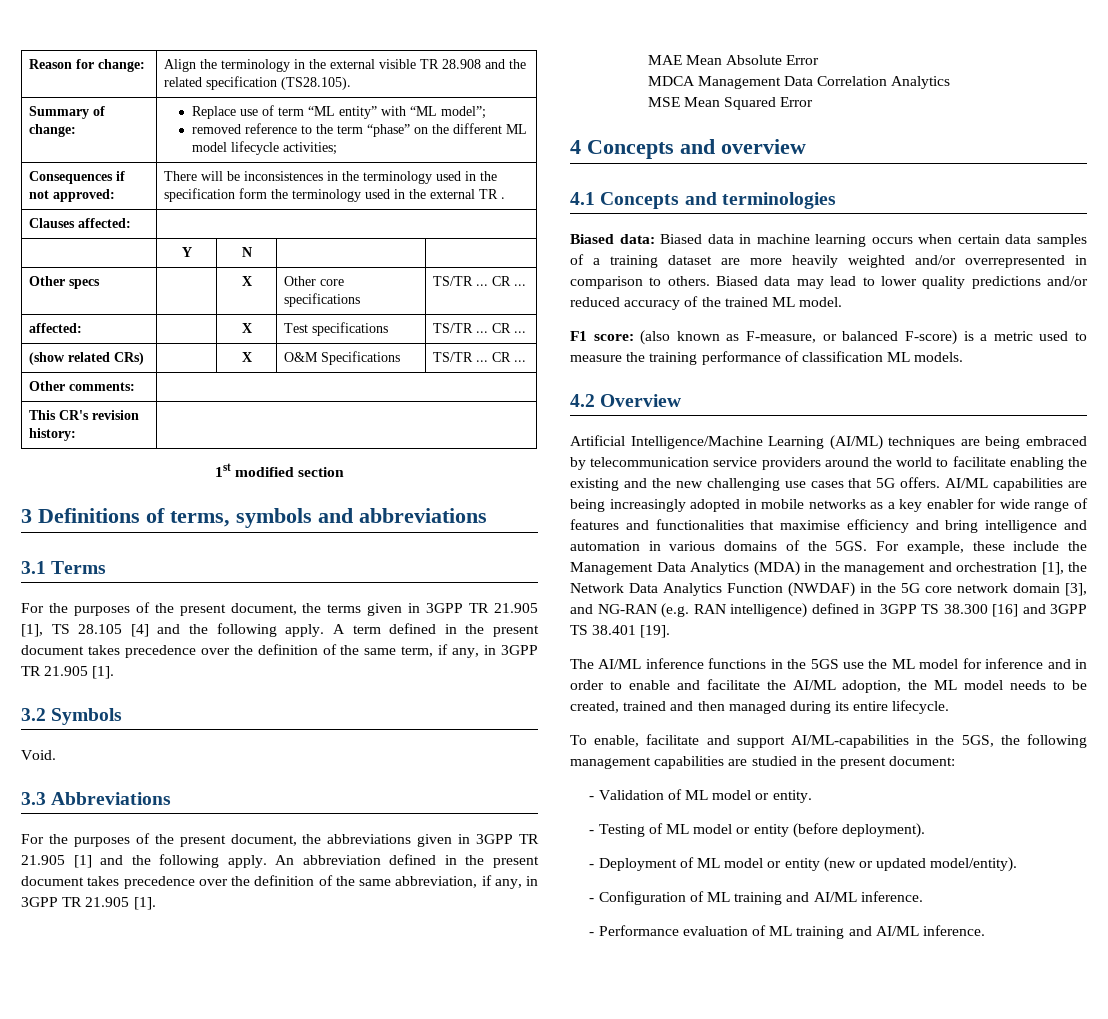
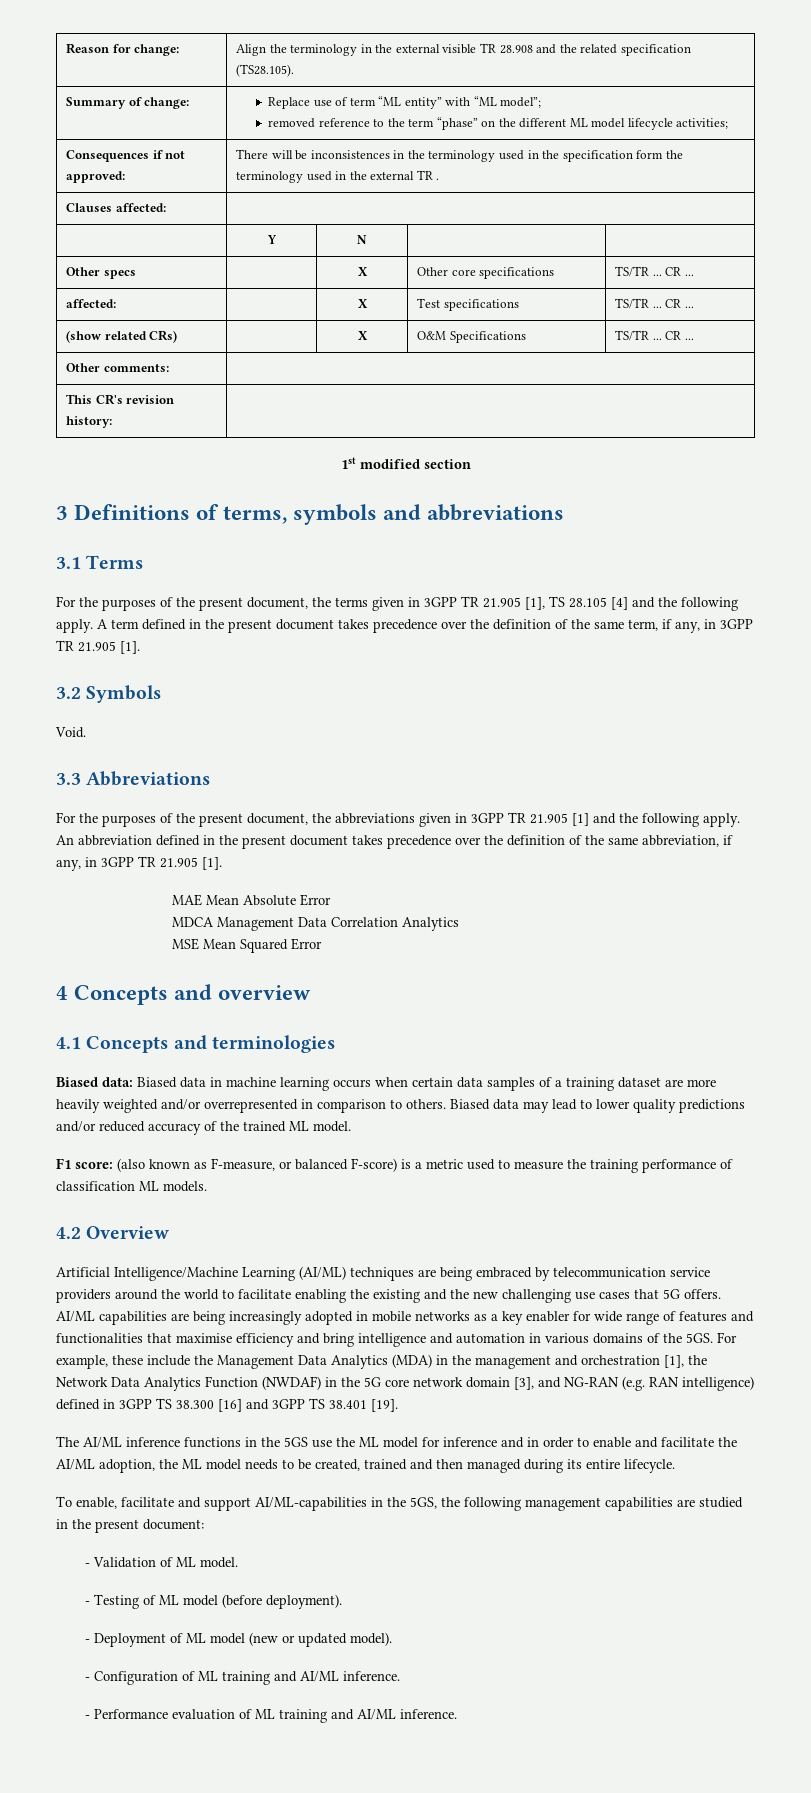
[712,790,812,803] model or entity. -> [199,1557,238,1568] model.
[736,824,789,837] or entity -> (218, 1600) none
[767,858,820,871] or entity -> (245, 1638) none
[930,857,1018,872] model/entity). -> [349,1632,392,1646] model).

